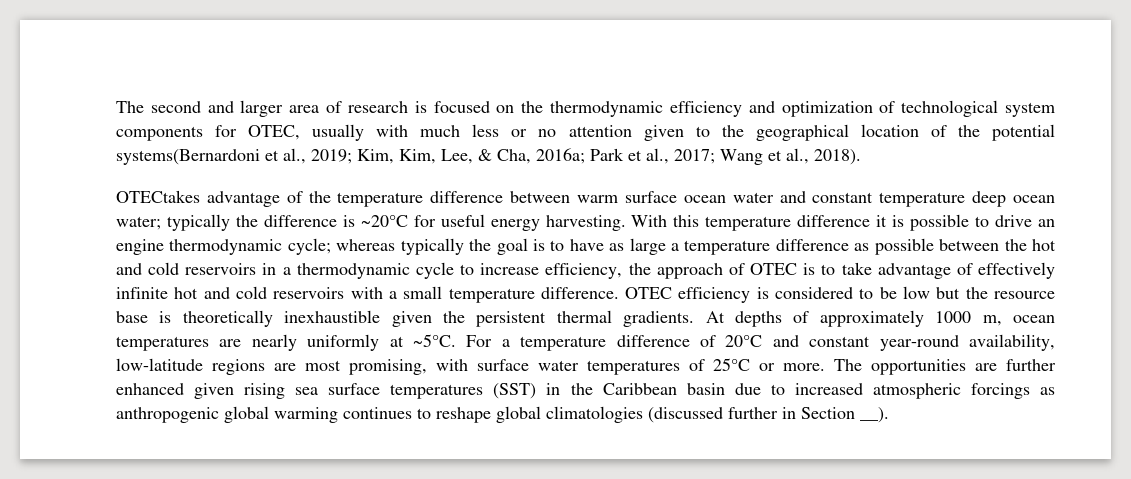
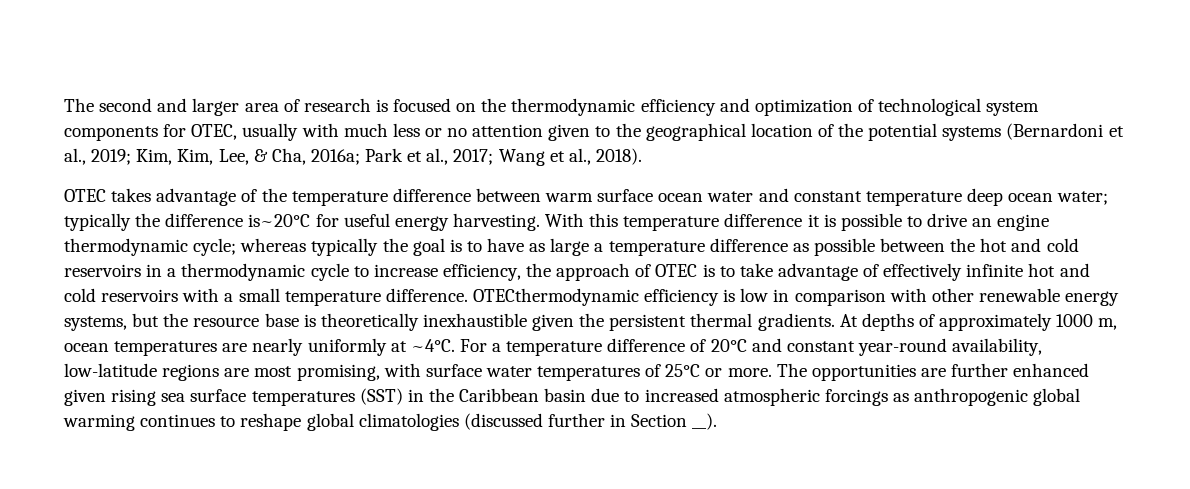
[116,149,260,165] systems(Bernardoni -> [942,123,1104,141] systems (Bernardoni
[116,190,200,203] OTECtakes -> [64,188,152,202] OTEC takes
[342,215,408,227] is ~20°C -> [248,214,311,227] is~20°C
[625,287,673,299] OTEC -> [472,288,639,306] OTECthermodynamic
[775,286,931,299] considered to be low -> [740,288,1120,306] [64,316,127,331] low in comparison with other renewable energy systems,
[413,334,456,347] ~5°C. -> [410,339,455,352] ~4°C.

